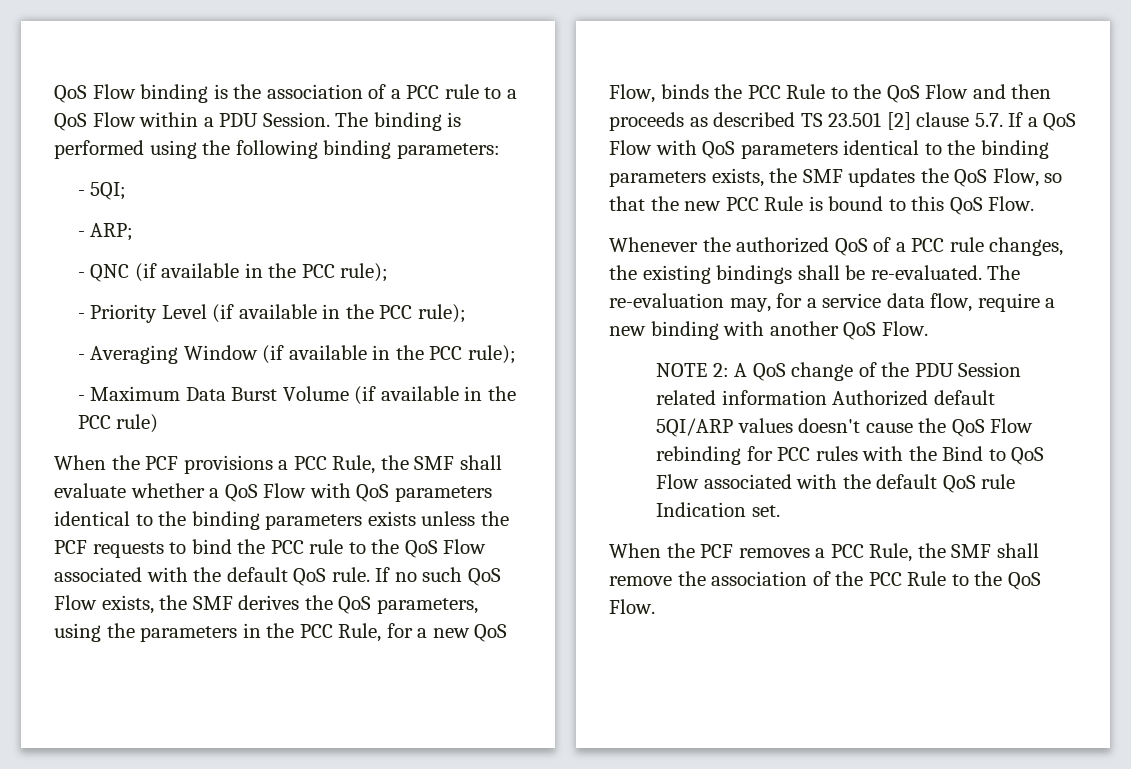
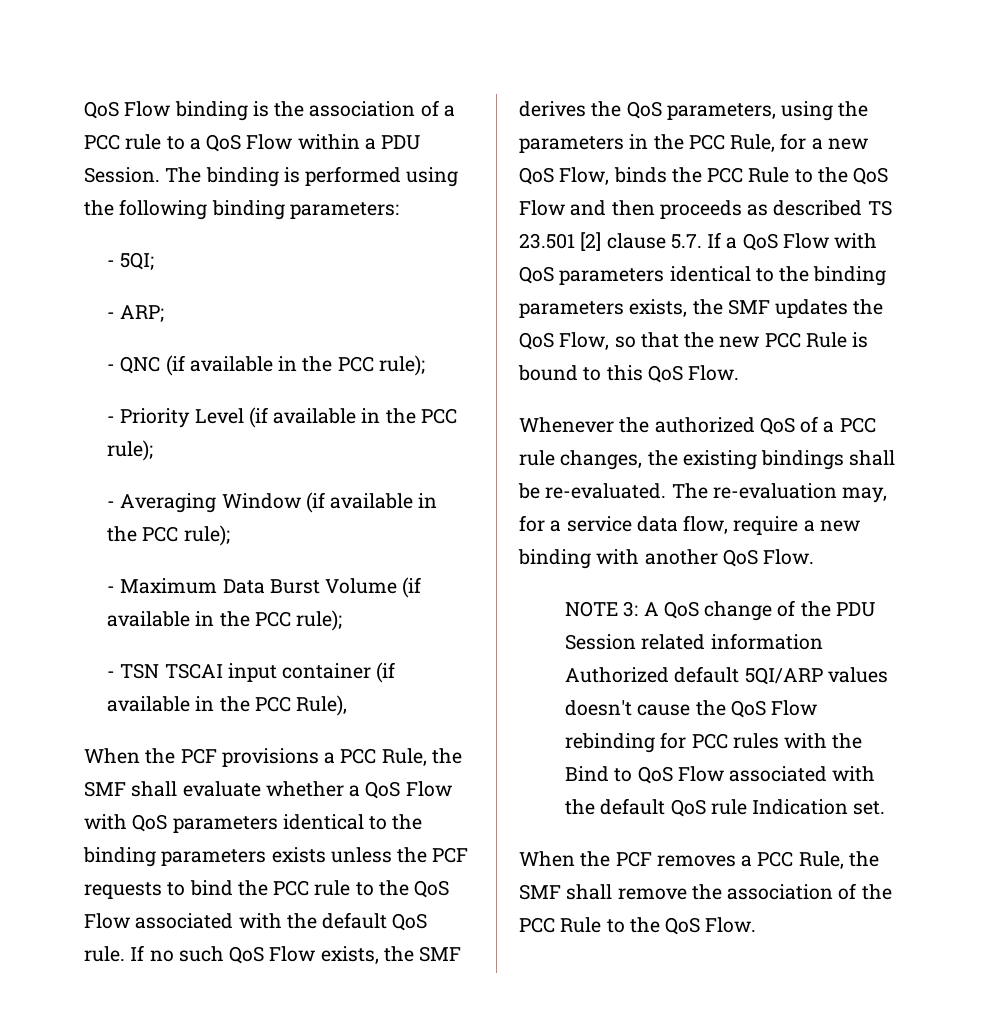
[116,414,159,433] rule) -> [296,610,343,631] [107,662,396,683] [107,695,348,716] rule); // - TSN TSCAI input container (if available in the PCC Rule),
[712,363,729,377] 2: -> [623,601,639,617] 3:

